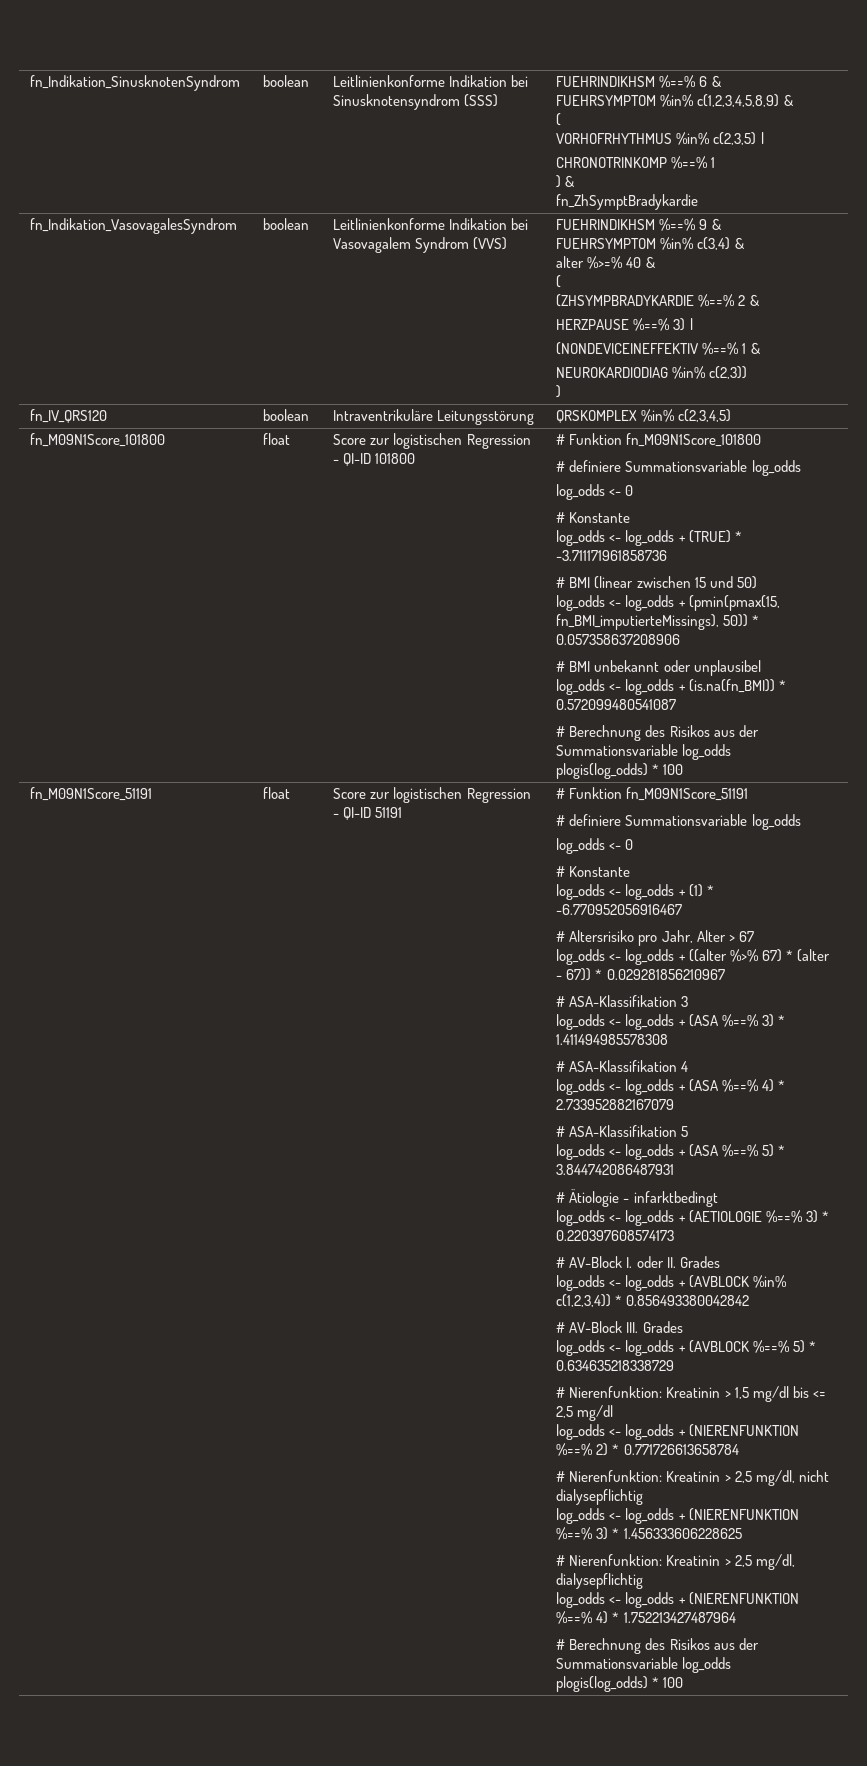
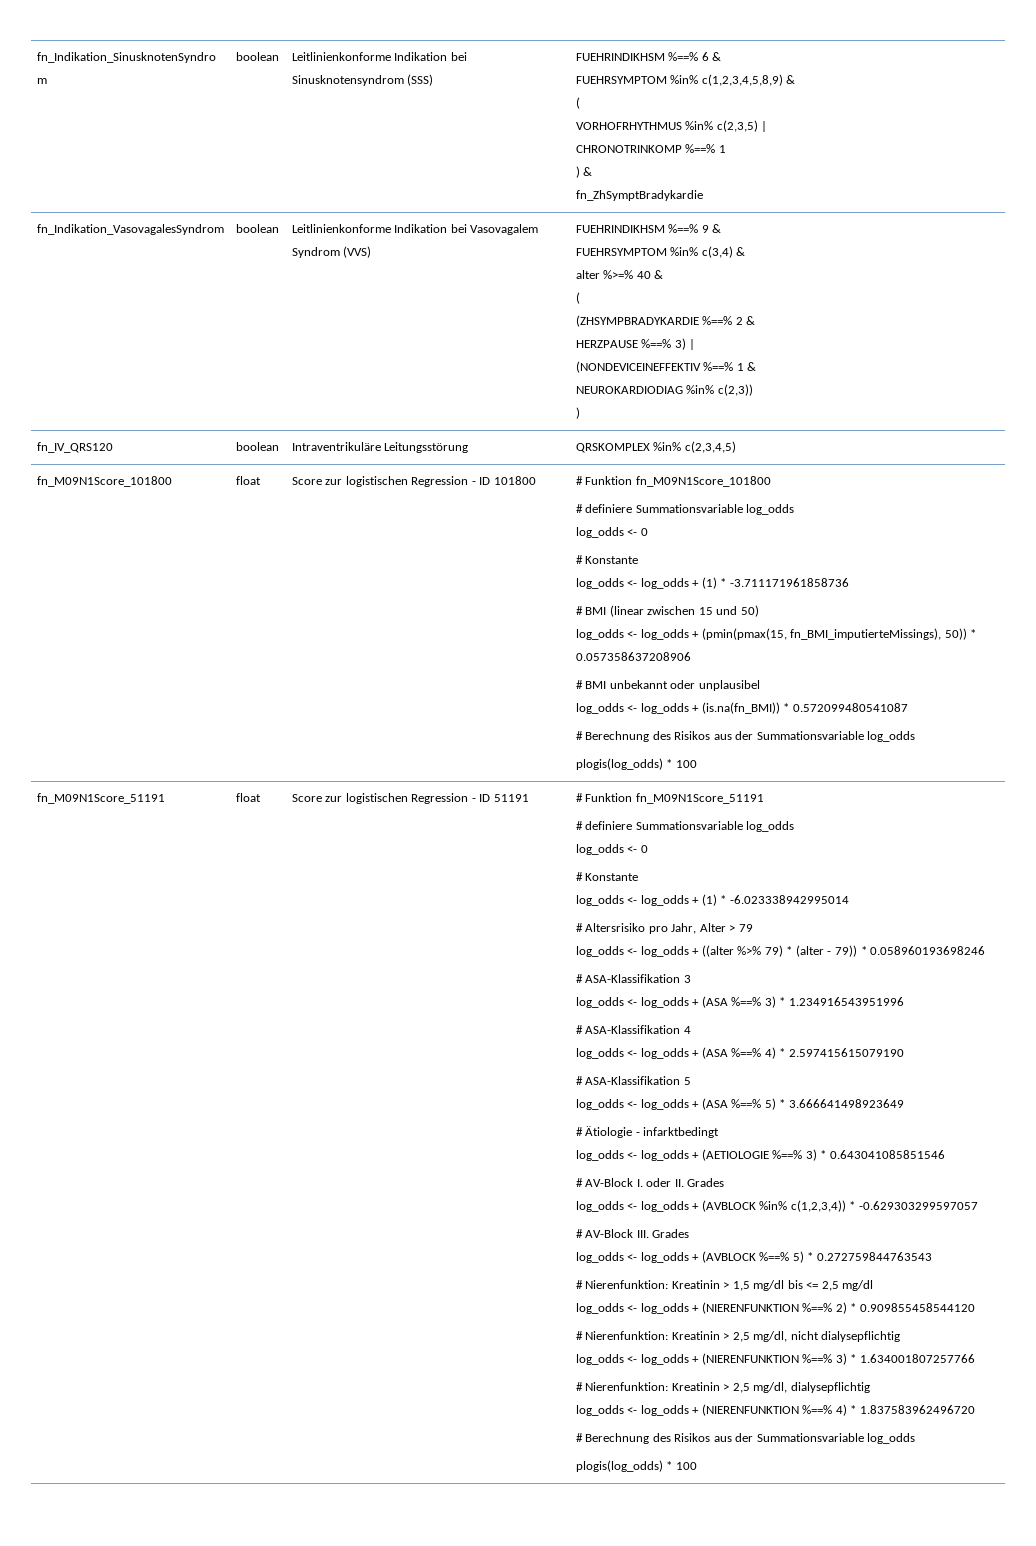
[343,453,372,466] QI-ID -> [479,477,491,485] ID
[688,530,731,543] (TRUE) -> [701,577,717,589] (1)
[343,807,372,820] QI-ID -> [479,794,491,802] ID
[556,904,683,915] -6.770952056916467 -> [729,895,849,904] -6.023338942995014
[738,931,754,942] 67 -> [738,924,753,932] 79
[761,949,782,962] 67) -> [764,945,783,957] 79)
[566,968,725,981] 67)) * 0.029281856210967 -> [834,945,986,957] 79)) * 0.058960193698246
[556,1034,669,1045] 1.411494985578308 -> [788,997,904,1006] 1.234916543951996
[556,1099,675,1110] 2.733952882167079 -> [788,1048,904,1057] 2.597415615079190
[556,1164,675,1175] 3.844742086487931 -> [788,1099,904,1108] 3.666641498923649
[556,1230,675,1241] 0.220397608574173 -> [829,1150,945,1159] 0.643041085851546
[626,1295,750,1306] 0.856493380042842 -> [858,1201,978,1210] -0.629303299597057
[556,1360,675,1371] 0.634635218338729 -> [816,1252,932,1261] 0.272759844763543
[623,1444,739,1455] 0.771726613658784 -> [859,1303,975,1312] 0.909855458544120
[623,1528,742,1539] 1.456333606228625 -> [859,1354,975,1363] 1.634001807257766
[623,1612,736,1623] 1.752213427487964 -> [859,1405,975,1414] 1.837583962496720

